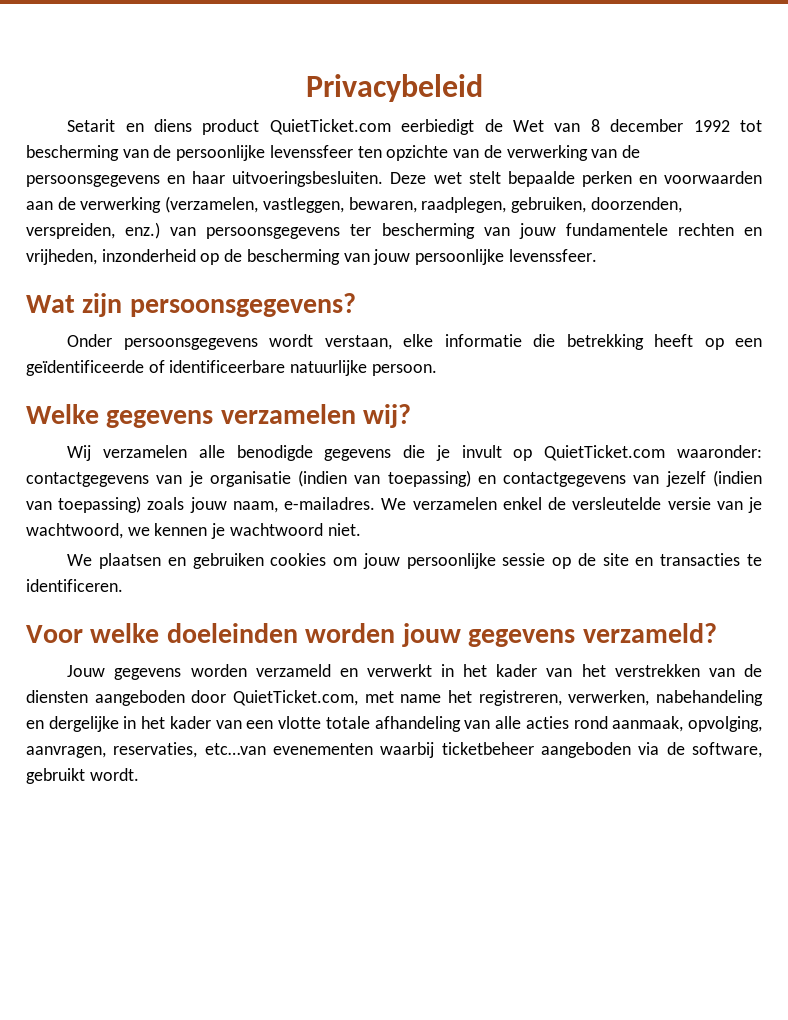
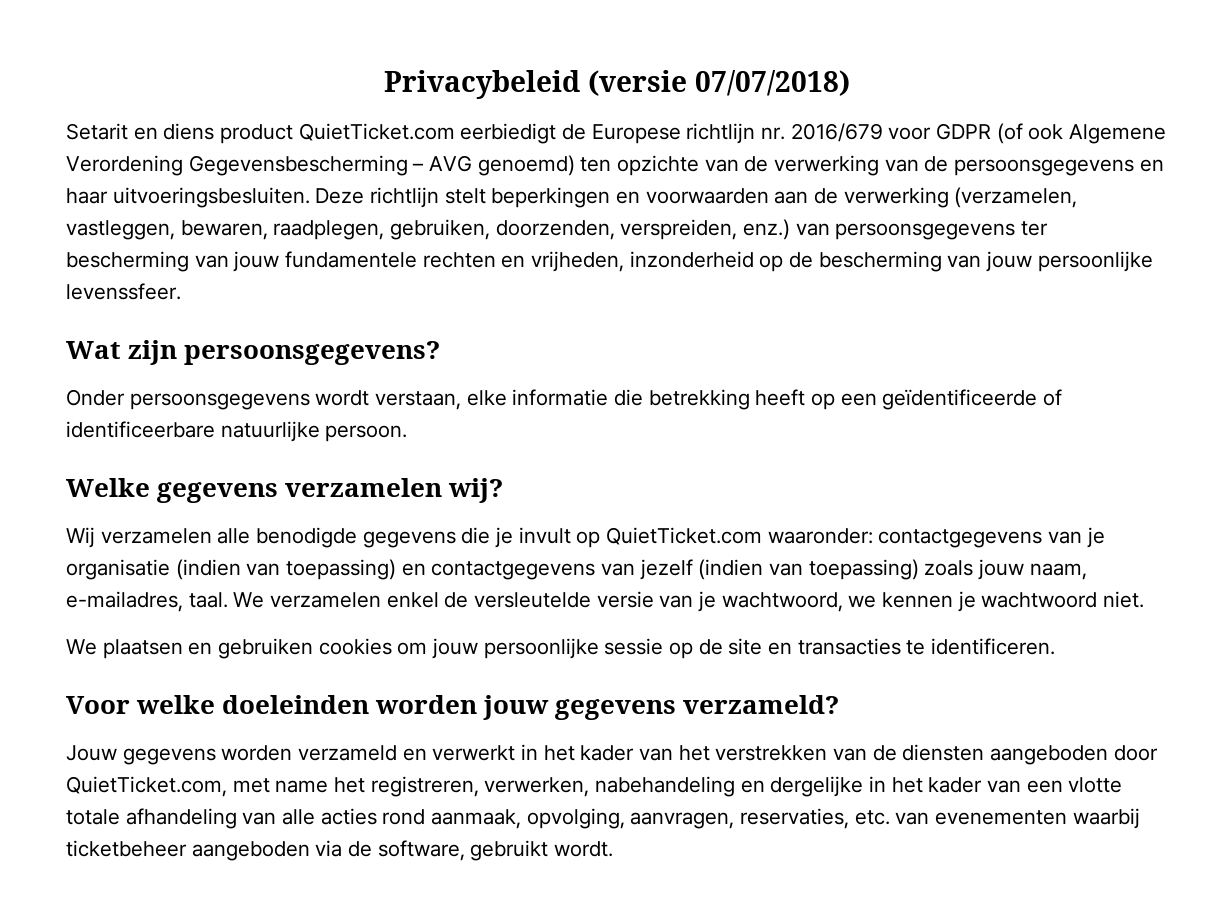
(483, 88) none -> [588,70,850,96] (versie 07/07/2018)
[513,119,762,132] [26,145,353,161] Wet van 8 december 1992 tot bescherming van de persoonlijke levenssfeer -> [591,123,1167,144] [66,155,575,176] Europese richtlijn nr. 2016/679 voor GDPR (of ook Algemene Verordening Gegevensbescherming – AVG genoemd)
[433,171,632,187] wet stelt bepaalde perken -> [370,187,611,208] richtlijn stelt beperkingen
[284,497,376,510] e-mailadres. -> [66,591,228,612] e-mailadres, taal.
[204,743,266,755] etc…van -> [854,810,930,825] etc. van

